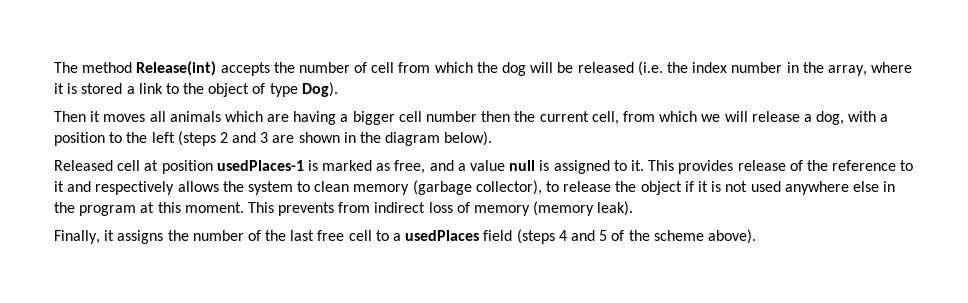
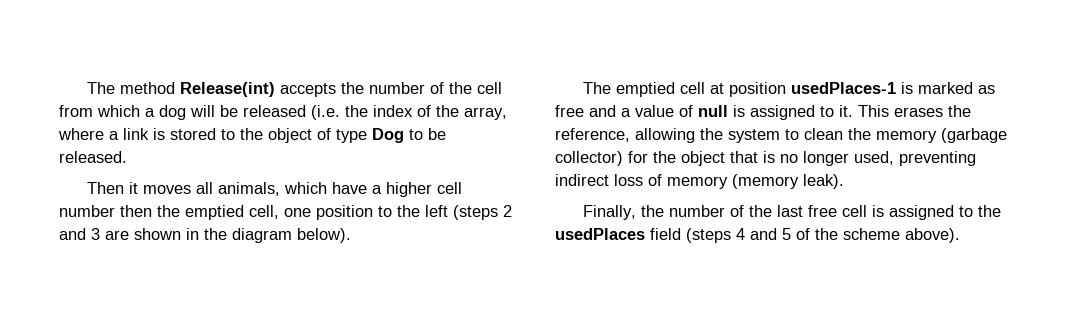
(368, 67) none -> [449,82,473,94] the
[476,62,498,73] the -> [145,108,155,117] a
[731,62,799,73] number in -> [417,105,431,117] of
[54,83,163,94] it is stored a link -> [109,128,216,140] a link is stored
[301,82,338,97] Dog). -> [372,128,446,143] [59,151,127,163] Dog to be released.
[169,111,889,125] animals which are having a bigger cell number then the current cell, from which we will release a dog, with a -> [218,182,463,197] [59,205,311,220] animals, which have a higher cell number then the emptied cell, one
[54,160,113,171] Released -> [583,82,676,97] The emptied
[394,160,426,174] free, -> [555,105,584,117] free
(506, 165) none -> [679,105,693,117] of
[678,160,914,174] [54,181,219,195] provides release of the reference to it and respectively allows -> [894,105,971,117] [555,128,695,143] erases the reference, allowing
(350, 186) none -> [848,128,871,140] the
[475,180,896,195] [54,202,371,216] collector), to release the object if it is not used anywhere else in the program at this moment. This prevents from -> [555,151,976,166] collector) for the object that is no longer used, preventing
[104,230,164,244] it assigns -> (637, 212) none
[375,230,402,241] to a -> [872,205,1002,220] is assigned to the

